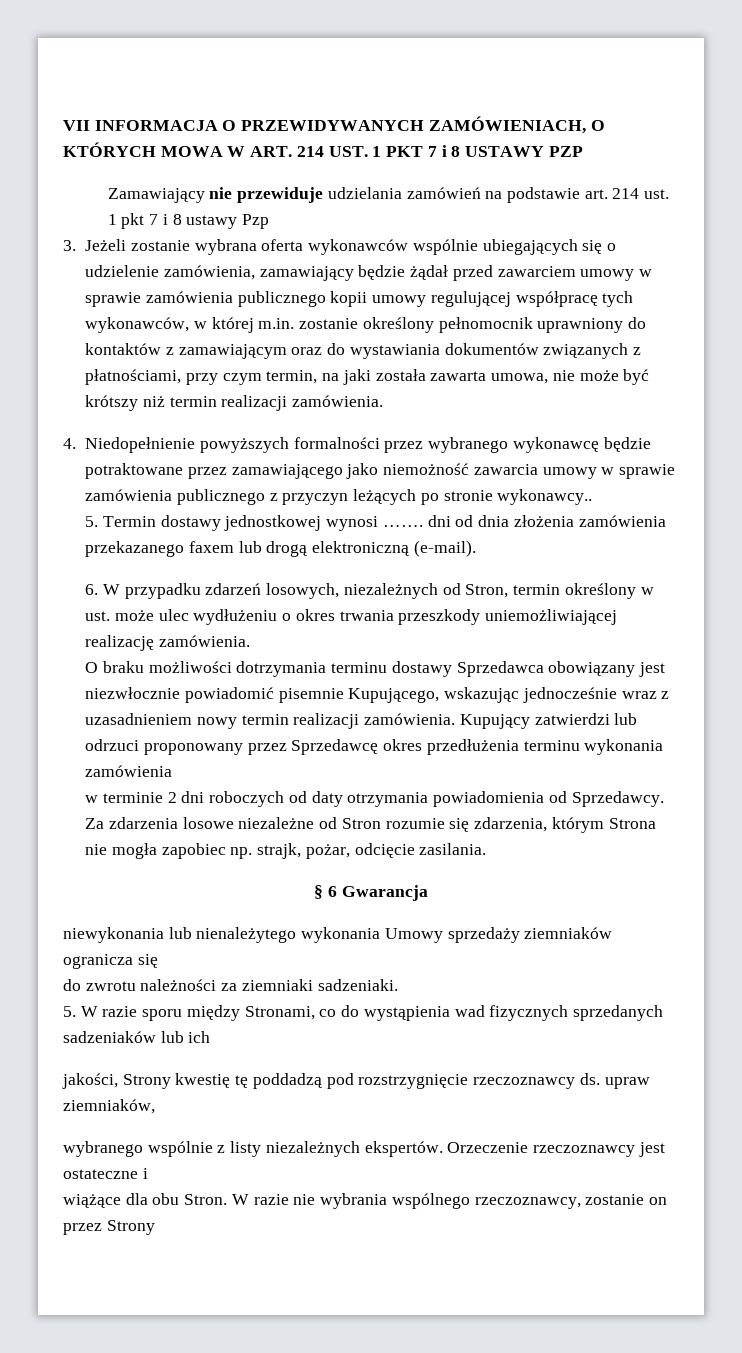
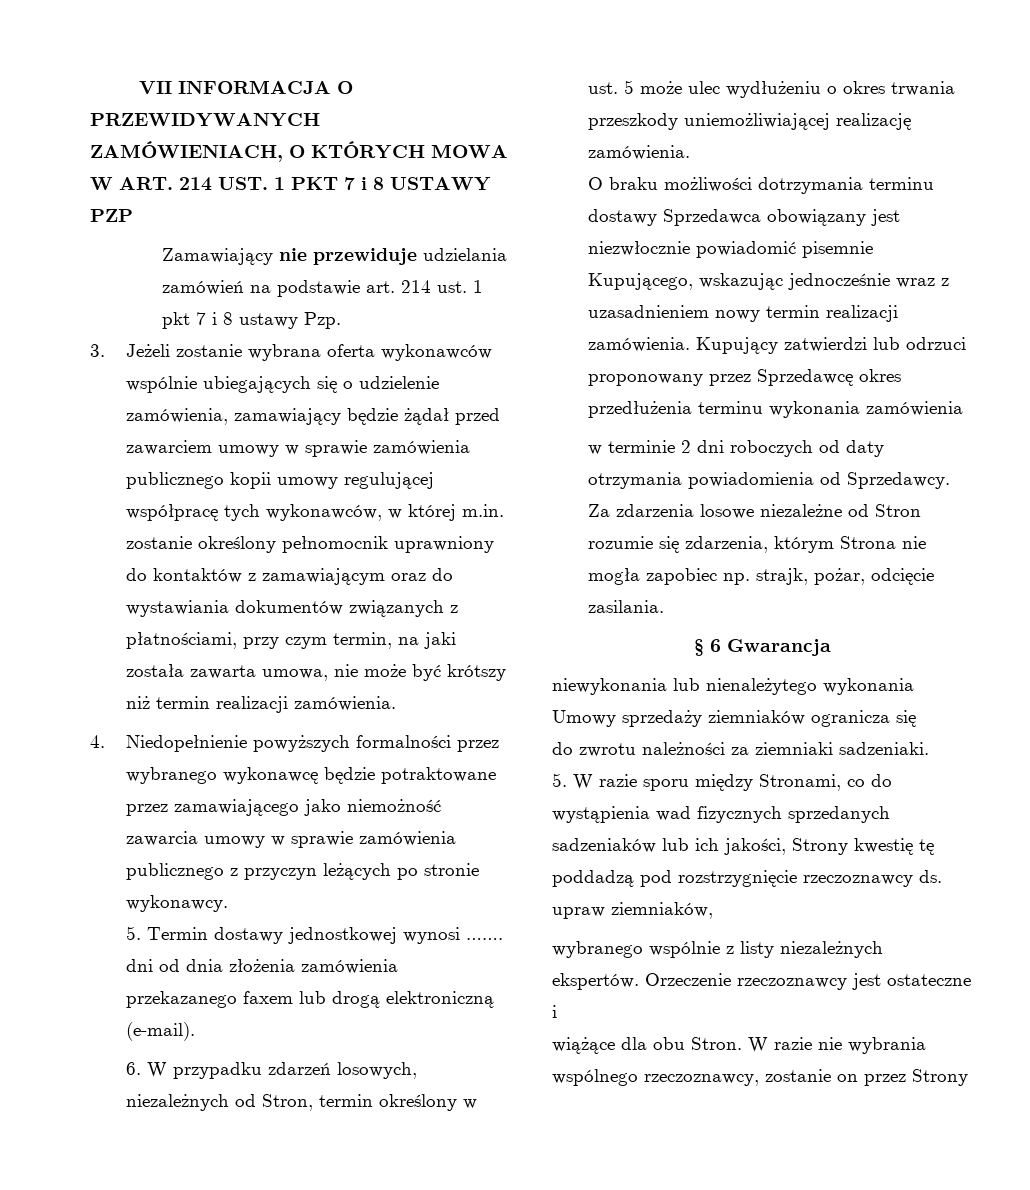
[241,214,269,229] Pzp -> [303,312,341,329] Pzp.
[497,489,593,505] wykonawcy.. -> [125,895,228,912] wykonawcy.
(111, 616) none -> [623,80,634,94] 5
(211, 1037) // -> (719, 844) none

